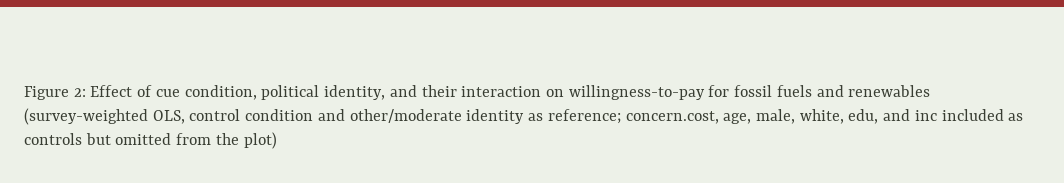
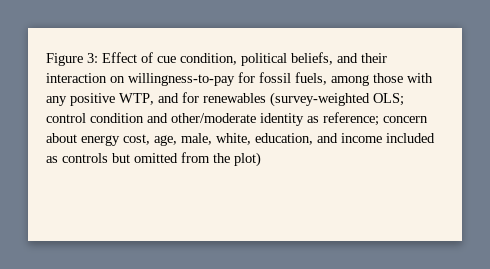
[73,88,86,97] 2: -> [87,53,98,63] 3:
[324,85,386,100] identity, -> [291,52,333,65] beliefs,
[776,85,844,97] fuels and -> [295,72,433,86] [46,92,199,106] fuels, among those with any positive WTP, and for
[152,110,185,124] OLS, -> [373,93,404,106] OLS;
[625,109,937,124] concern.cost, age, male, white, edu, and inc -> [383,116,428,123] [46,133,382,146] concern about energy cost, age, male, white, education, and income

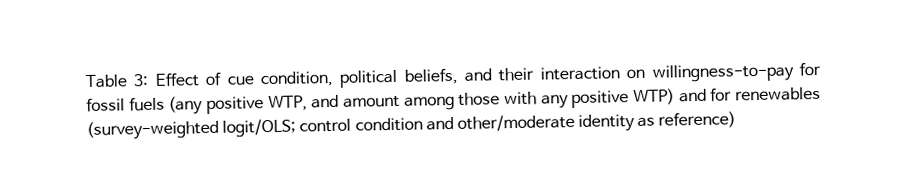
[46,53,83,66] Figure -> [85,74,127,89] Table
[295,72,327,85] fuels, -> [128,94,400,115] fuels (any positive WTP, and amount
[119,93,154,105] WTP, -> [633,88,675,106] WTP)
[373,93,404,106] OLS; -> [222,118,297,138] logit/OLS;
[323,112,428,126] [46,133,435,146] [46,152,261,167] reference; concern about energy cost, age, male, white, education, and income included as controls but omitted from the plot) -> [658,111,737,129] reference)

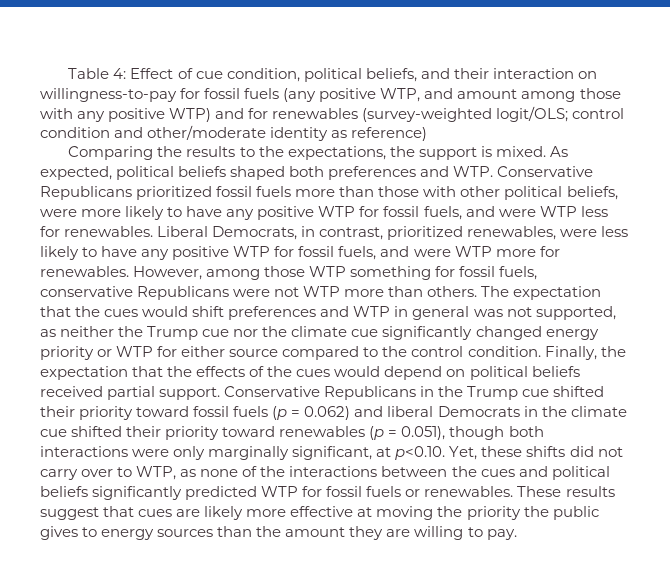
[133,73,149,87] 3: -> [113,68,127,79] 4:
(737, 120) none -> [68,146,568,160] [40,166,594,180] [40,186,618,200] [40,206,608,220] [40,226,629,240] [40,246,560,260] [40,266,538,280] [40,286,602,300] [40,306,616,320] [40,326,599,340] [40,346,626,360] [40,366,580,380] [40,386,605,400] [40,406,627,420] [40,426,544,440] [40,446,623,460] [40,466,610,480] [40,486,615,500] [40,506,599,520] [40,526,517,540] // Comparing the results to the expectations, the support is mixed. As expected, political beliefs shaped both preferences and WTP. Conservative Republicans prioritized fossil fuels more than those with other political beliefs, were more likely to have any positive WTP for fossil fuels, and were WTP less for renewables. Liberal Democrats, in contrast, prioritized renewables, were less likely to have any positive WTP for fossil fuels, and were WTP more for renewables. However, among those WTP something for fossil fuels, conservative Republicans were not WTP more than others. The expectation that the cues would shift preferences and WTP in general was not supported, as neither the Trump cue nor the climate cue significantly changed energy priority or WTP for either source compared to the control condition. Finally, the expectation that the effects of the cues would depend on political beliefs received partial support. Conservative Republicans in the Trump cue shifted their priority toward fossil fuels (p = 0.062) and liberal Democrats in the climate cue shifted their priority toward renewables (p = 0.051), though both interactions were only marginally significant, at p<0.10. Yet, these shifts did not carry over to WTP, as none of the interactions between the cues and political beliefs significantly predicted WTP for fossil fuels or renewables. These results suggest that cues are likely more effective at moving the priority the public gives to energy sources than the amount they are willing to pay.

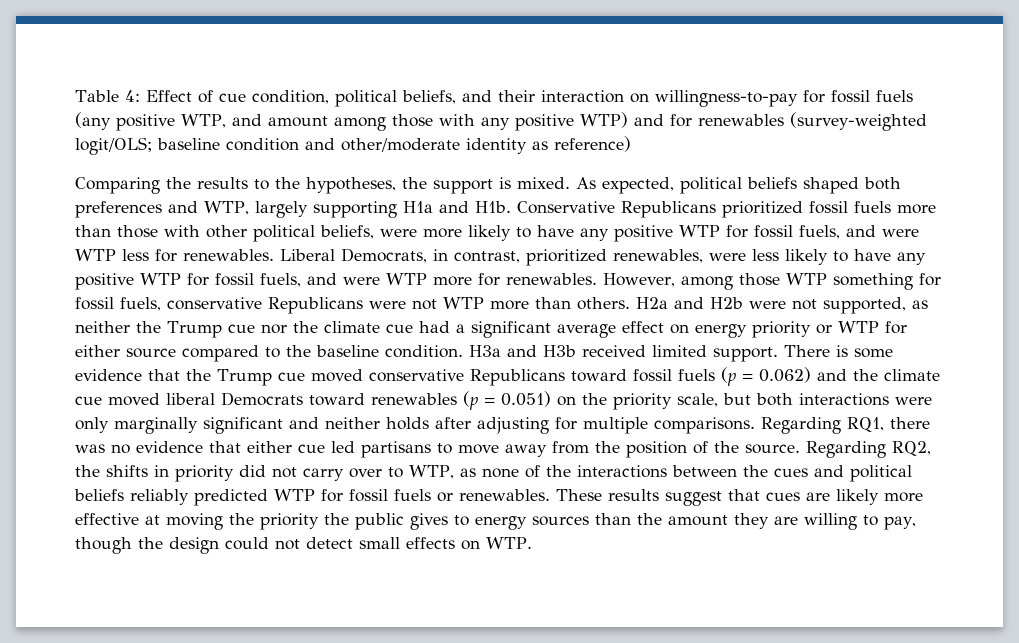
[572,108,625,119] control -> [157,138,220,150] baseline
[287,146,386,160] expectations, -> [306,177,396,194] hypotheses,
[453,166,494,177] WTP. -> [204,201,511,218] WTP, largely supporting H1a and H1b.
[481,286,602,300] [40,306,503,320] The expectation that the cues would shift preferences and WTP in general was -> [636,297,786,309] H2a and H2b were
[382,326,542,340] significantly changed -> [418,321,689,338] had a significant average effect on
[411,346,626,360] [40,366,580,380] [40,386,605,400] [40,406,134,420] control condition. Finally, the expectation that the effects of the cues would depend on political beliefs received partial support. Conservative Republicans in the Trump cue shifted their priority -> [316,345,893,362] [75,369,565,386] baseline condition. H3a and H3b received limited support. There is some evidence that the Trump cue moved conservative Republicans
[387,406,627,417] [40,426,505,440] liberal Democrats in the climate cue shifted their priority toward renewables (p = 0.051), though -> [852,369,940,381] [75,391,751,410] the climate cue moved liberal Democrats toward renewables (p = 0.051) on the priority scale, but
[292,446,566,460] significant, at p<0.10. Yet, these shifts -> [203,417,930,434] [75,441,931,458] [75,465,234,482] significant and neither holds after adjusting for multiple comparisons. Regarding RQ1, there was no evidence that either cue led partisans to move away from the position of the source. Regarding RQ2, the shifts in priority
[92,486,183,500] significantly -> [130,489,189,505] reliably
[486,529,517,540] pay. -> [884,516,916,530] [75,537,532,554] pay, though the design could not detect small effects on WTP.

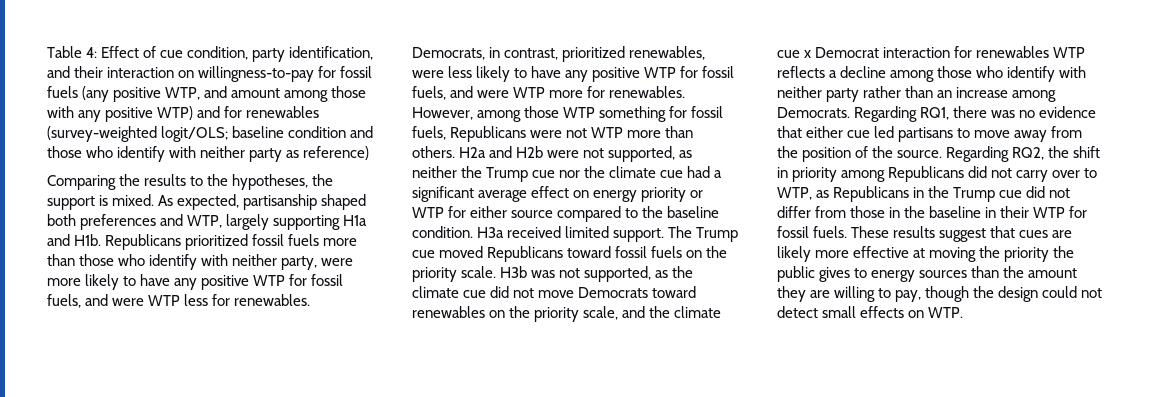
[334,90,456,107] political beliefs, -> [252,46,374,62] party identification,
[341,138,527,154] other/moderate identity -> [47,146,283,162] those who identify with neither party
[680,177,797,194] political beliefs -> [243,194,318,210] partisanship
[516,201,615,214] Conservative -> (102, 240) none
[164,225,374,242] with other political beliefs, -> [118,254,318,270] who identify with neither party,
[280,249,335,261] Liberal -> (311, 300) none
[167,297,262,310] conservative -> (446, 133) none
[507,345,576,357] and H3b -> (505, 232) none
[784,345,893,358] [75,369,211,381] There is some evidence that the -> [668,226,693,238] The
[368,369,464,382] conservative -> (484, 252) none
[720,367,940,386] [75,391,932,410] [75,417,755,434] (p = 0.062) and the climate cue moved liberal Democrats toward renewables (p = 0.051) on the priority scale, but both interactions were only marginally significant and neither holds after adjusting for multiple comparisons. -> [686,246,728,258] [412,266,694,282] [412,286,697,298] [412,306,722,322] [777,46,1086,58] [777,66,1087,82] [777,86,1057,102] [777,107,850,118] on the priority scale. H3b was not supported, as the climate cue did not move Democrats toward renewables on the priority scale, and the climate cue x Democrat interaction for renewables WTP reflects a decline among those who identify with neither party rather than an increase among Democrats.
[106,465,148,477] shifts -> [1073,146,1101,158] shift
(234, 473) none -> [841,166,965,182] among Republicans
[481,465,912,482] [74,489,550,506] none of the interactions between the cues and political beliefs reliably predicted WTP for fossil fuels or renewables. -> [833,186,1071,202] [777,206,1088,218] [777,226,848,238] Republicans in the Trump cue did not differ from those in the baseline in their WTP for fossil fuels.

